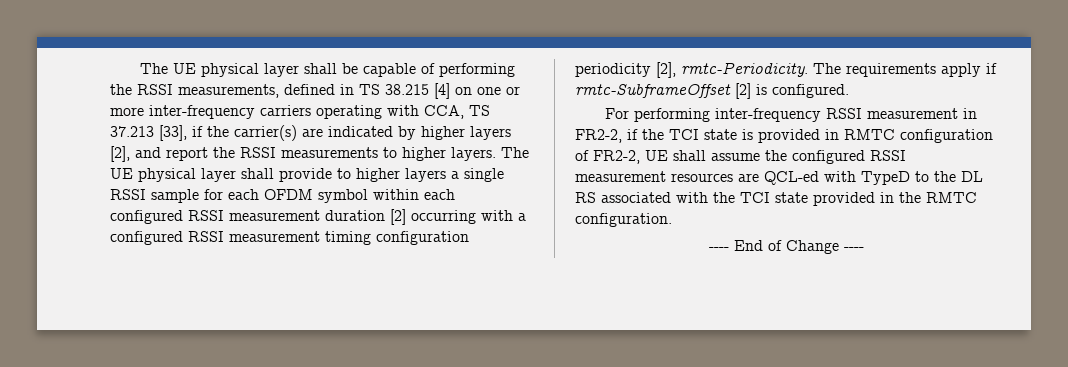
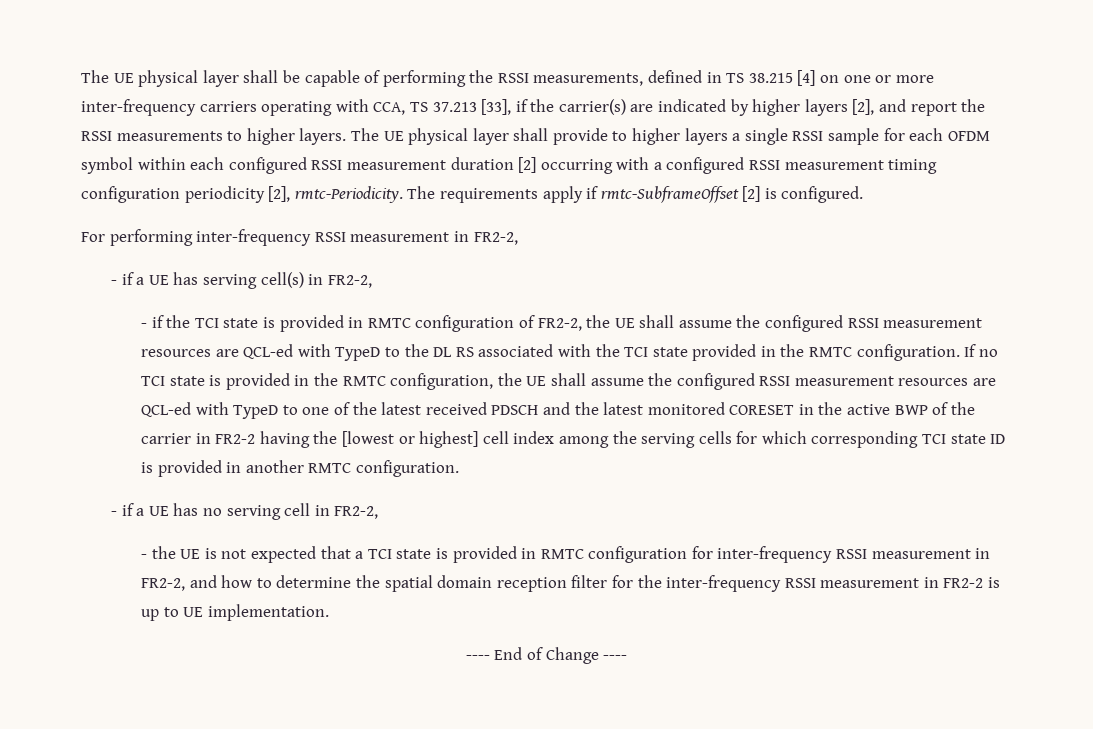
(622, 136) none -> [111,272,372,289] [141,323,148,328] // - if a UE has serving cell(s) in FR2-2, // -
(640, 157) none -> [586,315,611,328] the
(672, 220) none -> [964,344,998,357] [141,373,997,390] [141,402,975,419] [141,431,1006,448] [141,460,459,477] [111,503,379,520] [141,546,991,563] [141,575,1001,592] [141,604,329,621] If no TCI state is provided in the RMTC configuration, the UE shall assume the configured RSSI measurement resources are QCL-ed with TypeD to one of the latest received PDSCH and the latest monitored CORESET in the active BWP of the carrier in FR2-2 having the [lowest or highest] cell index among the serving cells for which corresponding TCI state ID is provided in another RMTC configuration. // - if a UE has no serving cell in FR2-2, // - the UE is not expected that a TCI state is provided in RMTC configuration for inter-frequency RSSI measurement in FR2-2, and how to determine the spatial domain reception filter for the inter-frequency RSSI measurement in FR2-2 is up to UE implementation.

